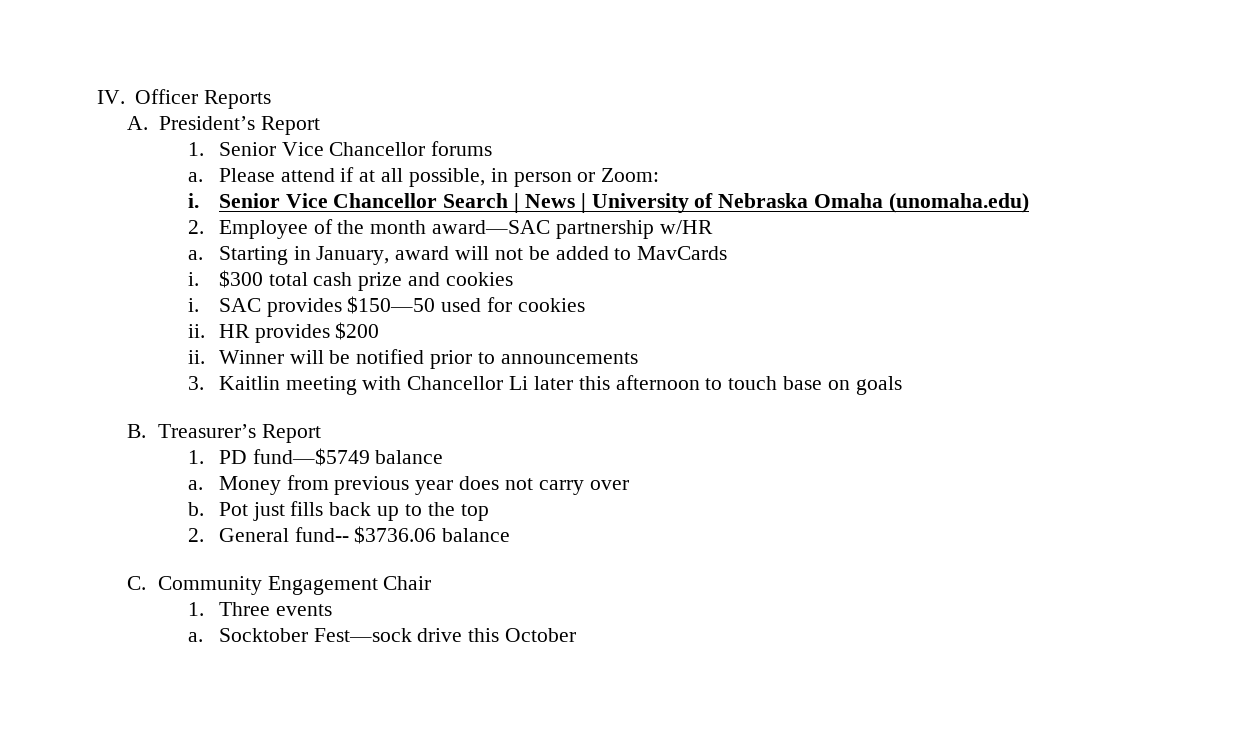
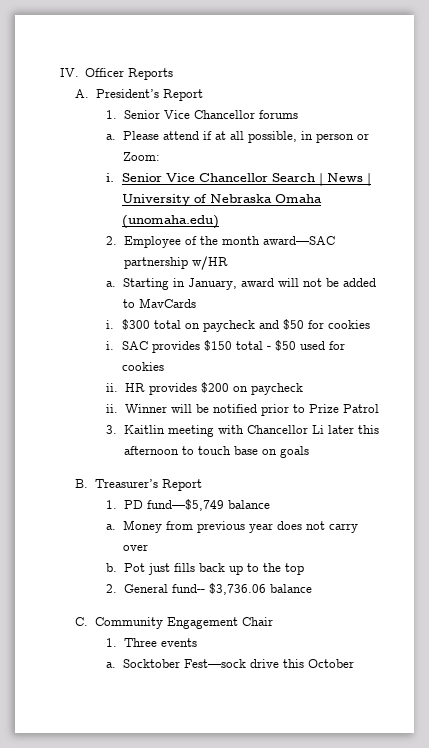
[313,272,441,291] cash prize and -> [185,319,325,332] on paycheck and $50 for
[347,296,436,314] $150—50 -> [204,340,297,351] $150 total - $50
(380, 331) none -> [232,383,303,395] on paycheck
[500,352,638,364] announcements -> [308,404,379,413] Prize Patrol
[252,448,370,466] fund—$5749 -> [146,499,224,511] fund—$5,749
[354,526,437,544] $3736.06 -> [208,583,266,595] $3,736.06

